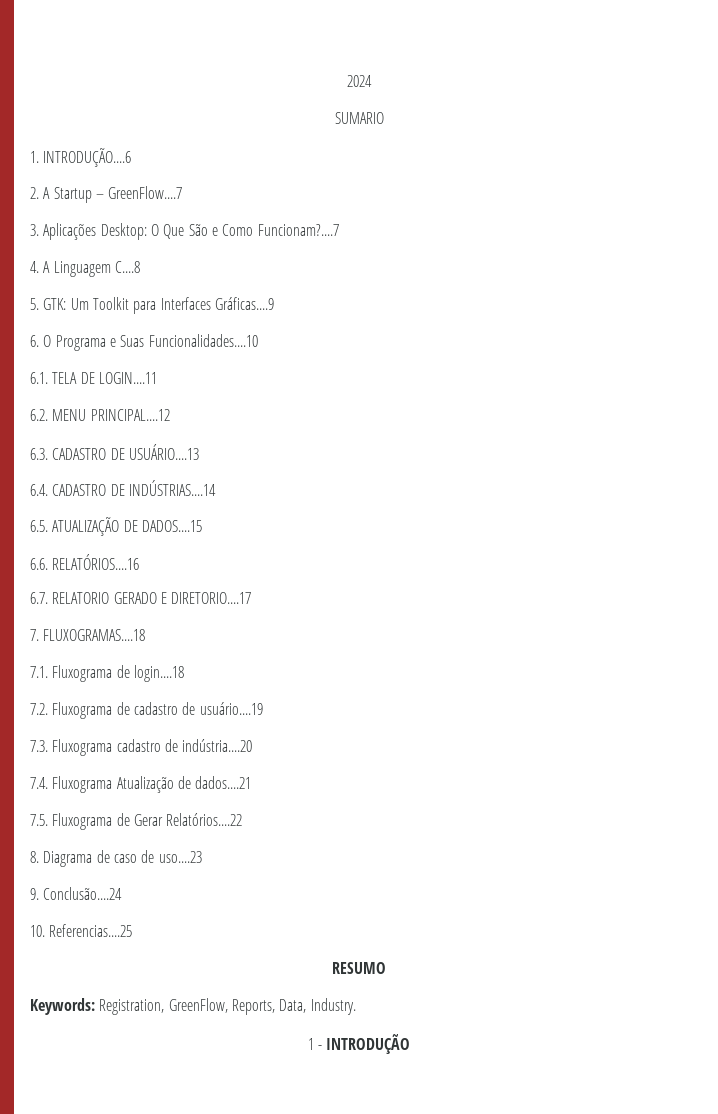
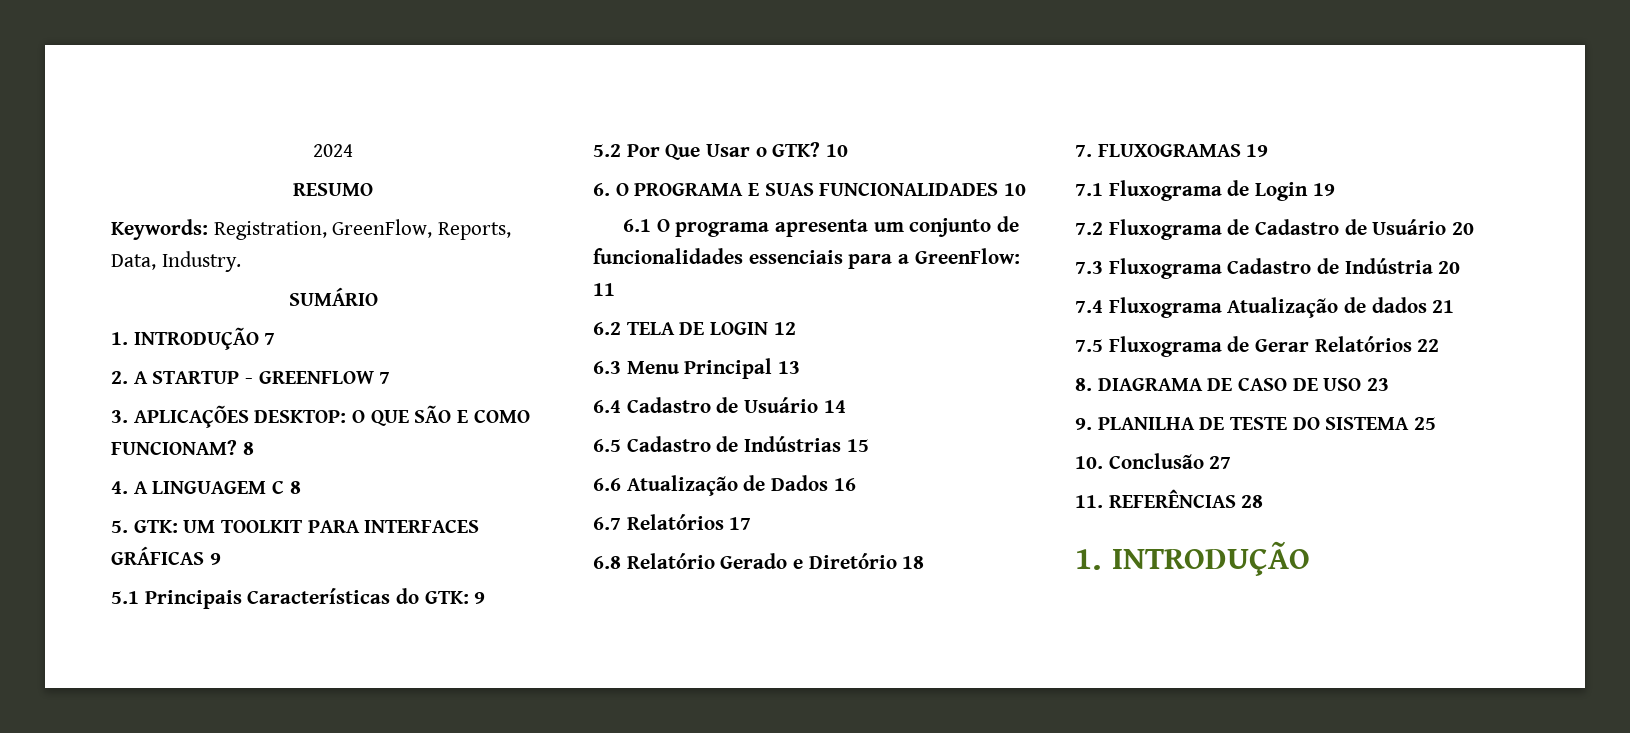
[334,112,384,124] [30,147,132,167] [30,186,183,203] [30,223,339,240] [30,261,140,277] [30,297,274,314] [30,334,258,351] [30,372,157,384] [30,409,170,421] [30,444,199,460] [30,480,216,496] [30,516,202,536] [30,554,140,570] [30,592,252,604] [30,629,146,641] [30,665,184,682] [30,702,263,719] [30,739,253,756] [30,776,252,793] [30,813,243,830] [30,850,202,867] [30,887,123,900] [30,924,133,937] // SUMARIO // 1. INTRODUÇÃO....6 // 2. A Startup – GreenFlow....7 // 3. Aplicações Desktop: O Que São e Como Funcionam?....7 // 4. A Linguagem C....8 // 5. GTK: Um Toolkit para Interfaces Gráficas....9 // 6. O Programa e Suas Funcionalidades....10 // 6.1. TELA DE LOGIN....11 // 6.2. MENU PRINCIPAL....12 // 6.3. CADASTRO DE USUÁRIO....13 // 6.4. CADASTRO DE INDÚSTRIAS....14 // 6.5. ATUALIZAÇÃO DE DADOS....15 // 6.6. RELATÓRIOS....16 // 6.7. RELATORIO GERADO E DIRETORIO....17 // 7. FLUXOGRAMAS....18 // 7.1. Fluxograma de login....18 // 7.2. Fluxograma de cadastro de usuário....19 // 7.3. Fluxograma cadastro de indústria....20 // 7.4. Fluxograma Atualização de dados....21 // 7.5. Fluxograma de Gerar Relatórios....22 // 8. Diagrama de caso de uso....23 // 9. Conclusão....24 // 10. Referencias....25 -> (353, 150) none
[307,1038,322,1050] 1 - -> [288,287,378,306] [111,327,276,350] [111,371,391,384] [111,405,530,428] [111,440,254,455] [111,481,301,494] [111,520,480,533] [111,546,221,565] [111,588,486,609] [593,142,849,160] [593,183,1027,196] [622,216,1019,237] [593,248,1020,269] [593,283,615,296] [593,322,796,335] [593,358,801,379] [593,397,846,413] [593,436,869,452] [593,475,856,496] [593,514,752,530] [593,553,925,569] [1075,144,1269,157] [1075,180,1335,201] [1075,219,1475,240] [1075,258,1461,279] [1075,297,1455,318] [1075,336,1440,357] [1075,378,1390,391] [1075,417,1437,430] [1075,453,1232,469] [1075,489,1264,508] [1075,549,1101,570] SUMÁRIO // 1. INTRODUÇÃO 7 // 2. A STARTUP - GREENFLOW 7 // 3. APLICAÇÕES DESKTOP: O QUE SÃO E COMO FUNCIONAM? 8 // 4. A LINGUAGEM C 8 // 5. GTK: UM TOOLKIT PARA INTERFACES GRÁFICAS 9 // 5.1 Principais Características do GTK: 9 // 5.2 Por Que Usar o GTK? 10 // 6. O PROGRAMA E SUAS FUNCIONALIDADES 10 // 6.1 O programa apresenta um conjunto de funcionalidades essenciais para a GreenFlow: 11 // 6.2 TELA DE LOGIN 12 // 6.3 Menu Principal 13 // 6.4 Cadastro de Usuário 14 // 6.5 Cadastro de Indústrias 15 // 6.6 Atualização de Dados 16 // 6.7 Relatórios 17 // 6.8 Relatório Gerado e Diretório 18 // 7. FLUXOGRAMAS 19 // 7.1 Fluxograma de Login 19 // 7.2 Fluxograma de Cadastro de Usuário 20 // 7.3 Fluxograma Cadastro de Indústria 20 // 7.4 Fluxograma Atualização de dados 21 // 7.5 Fluxograma de Gerar Relatórios 22 // 8. DIAGRAMA DE CASO DE USO 23 // 9. PLANILHA DE TESTE DO SISTEMA 25 // 10. Conclusão 27 // 11. REFERÊNCIAS 28 // 1.

